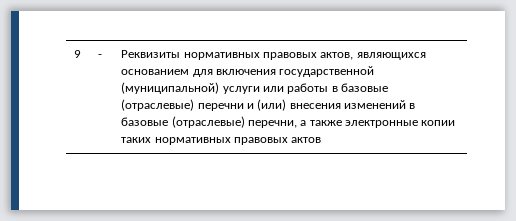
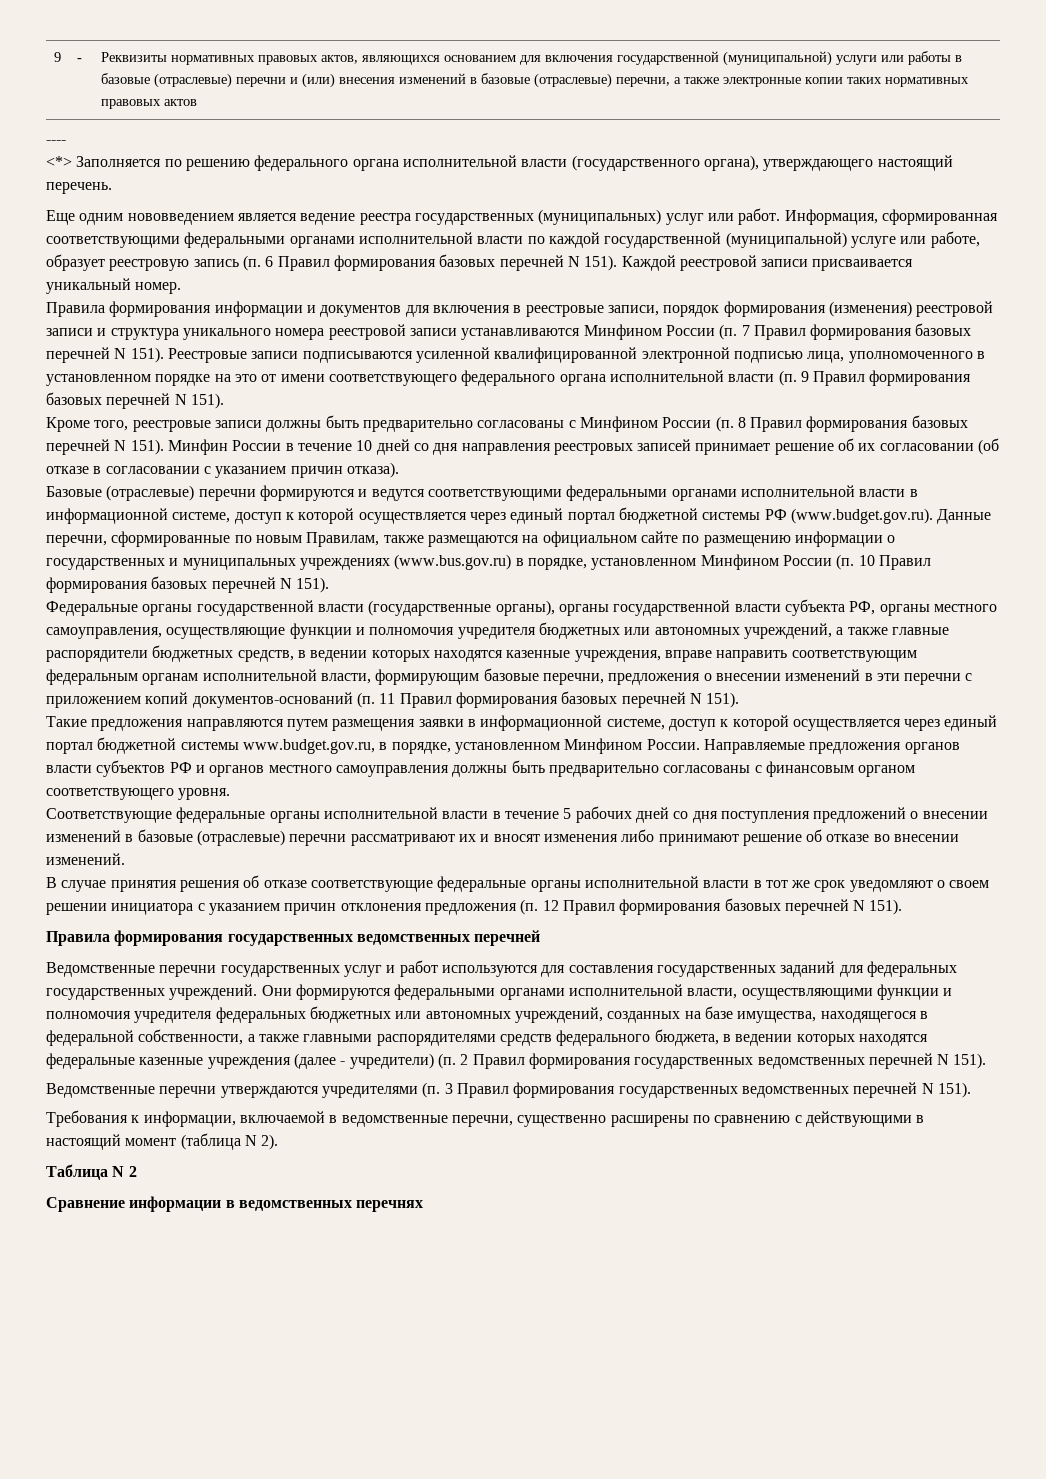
(322, 140) none -> [46,140,66,144] [46,155,953,171] [46,182,112,194] [46,208,998,225] [46,231,980,248] [46,254,914,271] [46,278,182,294] [46,301,994,317] [46,323,972,340] [46,347,985,363] [46,370,972,386] [46,392,224,409] [46,415,968,432] [46,438,1000,455] [46,462,399,478] [46,485,918,501] [46,507,992,524] [46,531,896,547] [46,554,931,570] [46,576,330,593] [46,599,997,616] [46,622,949,639] [46,645,917,662] [46,668,973,685] [46,691,740,708] [46,715,998,731] [46,737,960,754] [46,760,916,777] [46,788,231,800] [46,806,988,823] [46,829,960,846] [46,853,125,865] [46,875,990,892] [46,898,903,915] [46,930,541,946] [46,960,957,977] [46,984,953,1000] [46,1006,928,1023] [46,1029,928,1046] [46,1053,987,1069] [46,1082,971,1098] [46,1110,925,1127] [46,1133,279,1150] [46,1164,137,1180] [46,1196,424,1212] // ---- // <*> Заполняется по решению федерального органа исполнительной власти (государственного органа), утверждающего настоящий перечень. // Еще одним нововведением является ведение реестра государственных (муниципальных) услуг или работ. Информация, сформированная соответствующими федеральными органами исполнительной власти по каждой государственной (муниципальной) услуге или работе, образует реестровую запись (п. 6 Правил формирования базовых перечней N 151). Каждой реестровой записи присваивается уникальный номер. // Правила формирования информации и документов для включения в реестровые записи, порядок формирования (изменения) реестровой записи и структура уникального номера реестровой записи устанавливаются Минфином России (п. 7 Правил формирования базовых перечней N 151). Реестровые записи подписываются усиленной квалифицированной электронной подписью лица, уполномоченного в установленном порядке на это от имени соответствующего федерального органа исполнительной власти (п. 9 Правил формирования базовых перечней N 151). // Кроме того, реестровые записи должны быть предварительно согласованы с Минфином России (п. 8 Правил формирования базовых перечней N 151). Минфин России в течение 10 дней со дня направления реестровых записей принимает решение об их согласовании (об отказе в согласовании с указанием причин отказа). // Базовые (отраслевые) перечни формируются и ведутся соответствующими федеральными органами исполнительной власти в информационной системе, доступ к которой осуществляется через единый портал бюджетной системы РФ (www.budget.gov.ru). Данные перечни, сформированные по новым Правилам, также размещаются на официальном сайте по размещению информации о государственных и муниципальных учреждениях (www.bus.gov.ru) в порядке, установленном Минфином России (п. 10 Правил формирования базовых перечней N 151). // Федеральные органы государственной власти (государственные органы), органы государственной власти субъекта РФ, органы местного самоуправления, осуществляющие функции и полномочия учредителя бюджетных или автономных учреждений, а также главные распорядители бюджетных средств, в ведении которых находятся казенные учреждения, вправе направить соответствующим федеральным органам исполнительной власти, формирующим базовые перечни, предложения о внесении изменений в эти перечни с приложением копий документов-оснований (п. 11 Правил формирования базовых перечней N 151). // Такие предложения направляются путем размещения заявки в информационной системе, доступ к которой осуществляется через единый портал бюджетной системы www.budget.gov.ru, в порядке, установленном Минфином России. Направляемые предложения органов власти субъектов РФ и органов местного самоуправления должны быть предварительно согласованы с финансовым органом соответствующего уровня. // Соответствующие федеральные органы исполнительной власти в течение 5 рабочих дней со дня поступления предложений о внесении изменений в базовые (отраслевые) перечни рассматривают их и вносят изменения либо принимают решение об отказе во внесении изменений. // В случае принятия решения об отказе соответствующие федеральные органы исполнительной власти в тот же срок уведомляют о своем решении инициатора с указанием причин отклонения предложения (п. 12 Правил формирования базовых перечней N 151). // Правила формирования государственных ведомственных перечней // Ведомственные перечни государственных услуг и работ используются для составления государственных заданий для федеральных государственных учреждений. Они формируются федеральными органами исполнительной власти, осуществляющими функции и полномочия учредителя федеральных бюджетных или автономных учреждений, созданных на базе имущества, находящегося в федеральной собственности, а также главными распорядителями средств федерального бюджета, в ведении которых находятся федеральные казенные учреждения (далее - учредители) (п. 2 Правил формирования государственных ведомственных перечней N 151). // Ведомственные перечни утверждаются учредителями (п. 3 Правил формирования государственных ведомственных перечней N 151). // Требования к информации, включаемой в ведомственные перечни, существенно расширены по сравнению с действующими в настоящий момент (таблица N 2). // Таблица N 2 // Сравнение информации в ведомственных перечнях

